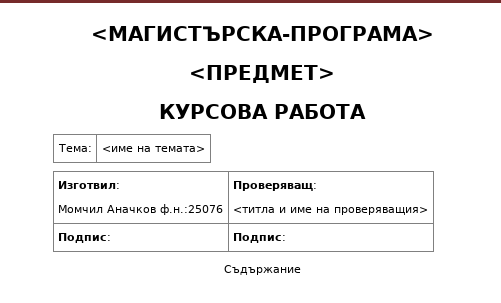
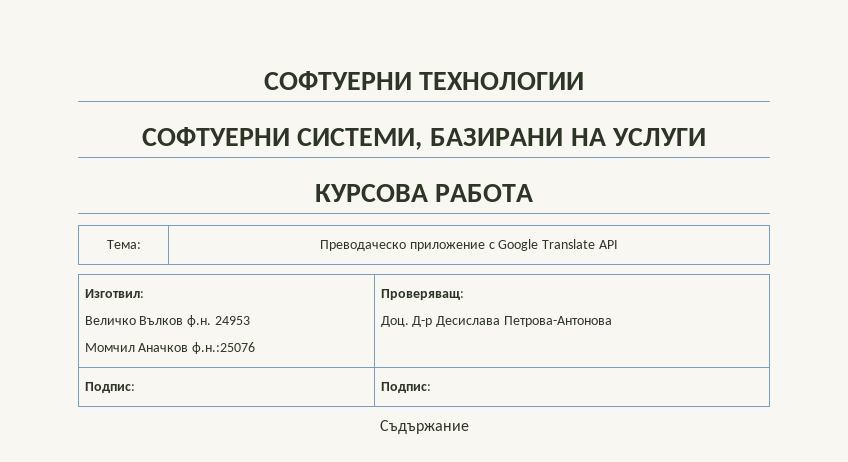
[90,26,434,41] [189,65,335,83] [159,104,366,119] [57,144,92,152] [102,146,205,152] [57,181,120,189] <МАГИСТЪРСКА-ПРОГРАМА> // <ПРЕДМЕТ> // КУРСОВА РАБОТА // Тема: | <име на темата> // Изготвил: -> [263,71,585,90] [141,127,707,150] [314,184,534,202] [106,240,141,249] [320,239,618,251] [84,289,144,298] [84,315,250,327] СОФТУЕРНИ ТЕХНОЛОГИИ // СОФТУЕРНИ СИСТЕМИ, БАЗИРАНИ НА УСЛУГИ // КУРСОВА РАБОТА // Тема: | Преводаческо приложение с Google Translate API // Изготвил: // Величко Вълков ф.н. 24953
[232,207,428,215] <титла и име на проверяващия> -> [380,316,612,327] Доц. Д-р Десислава Петрова-Антонова

